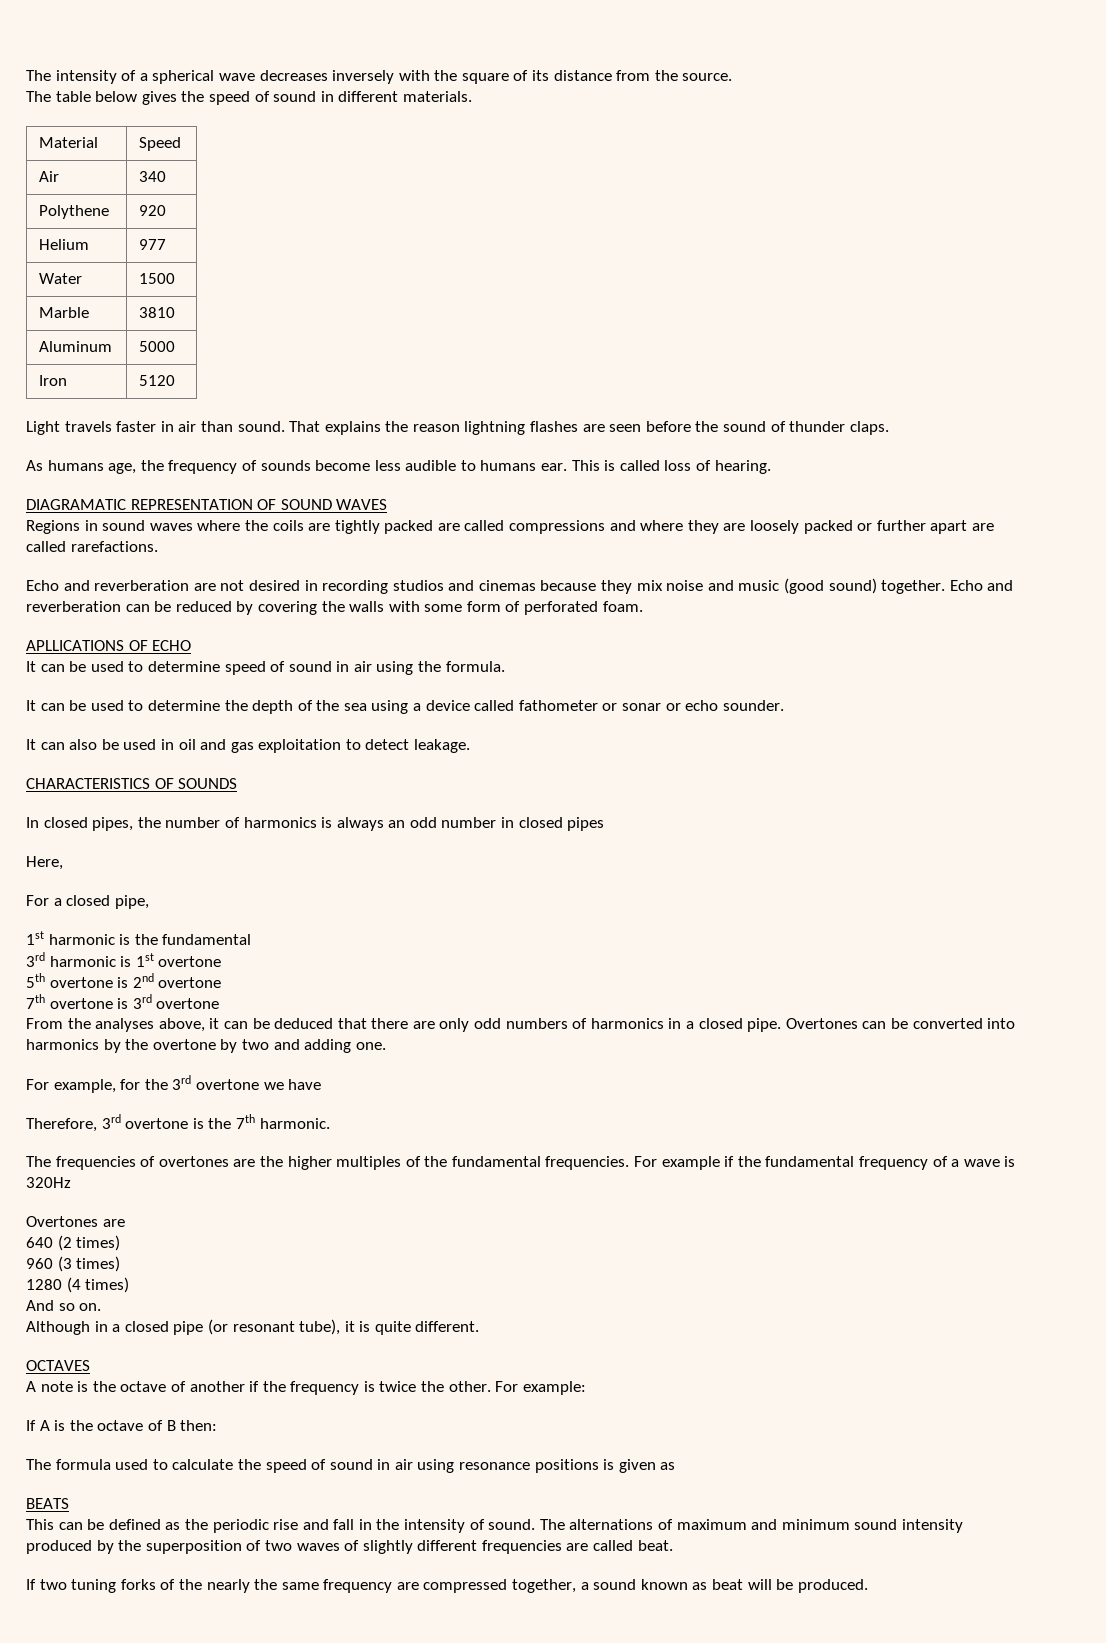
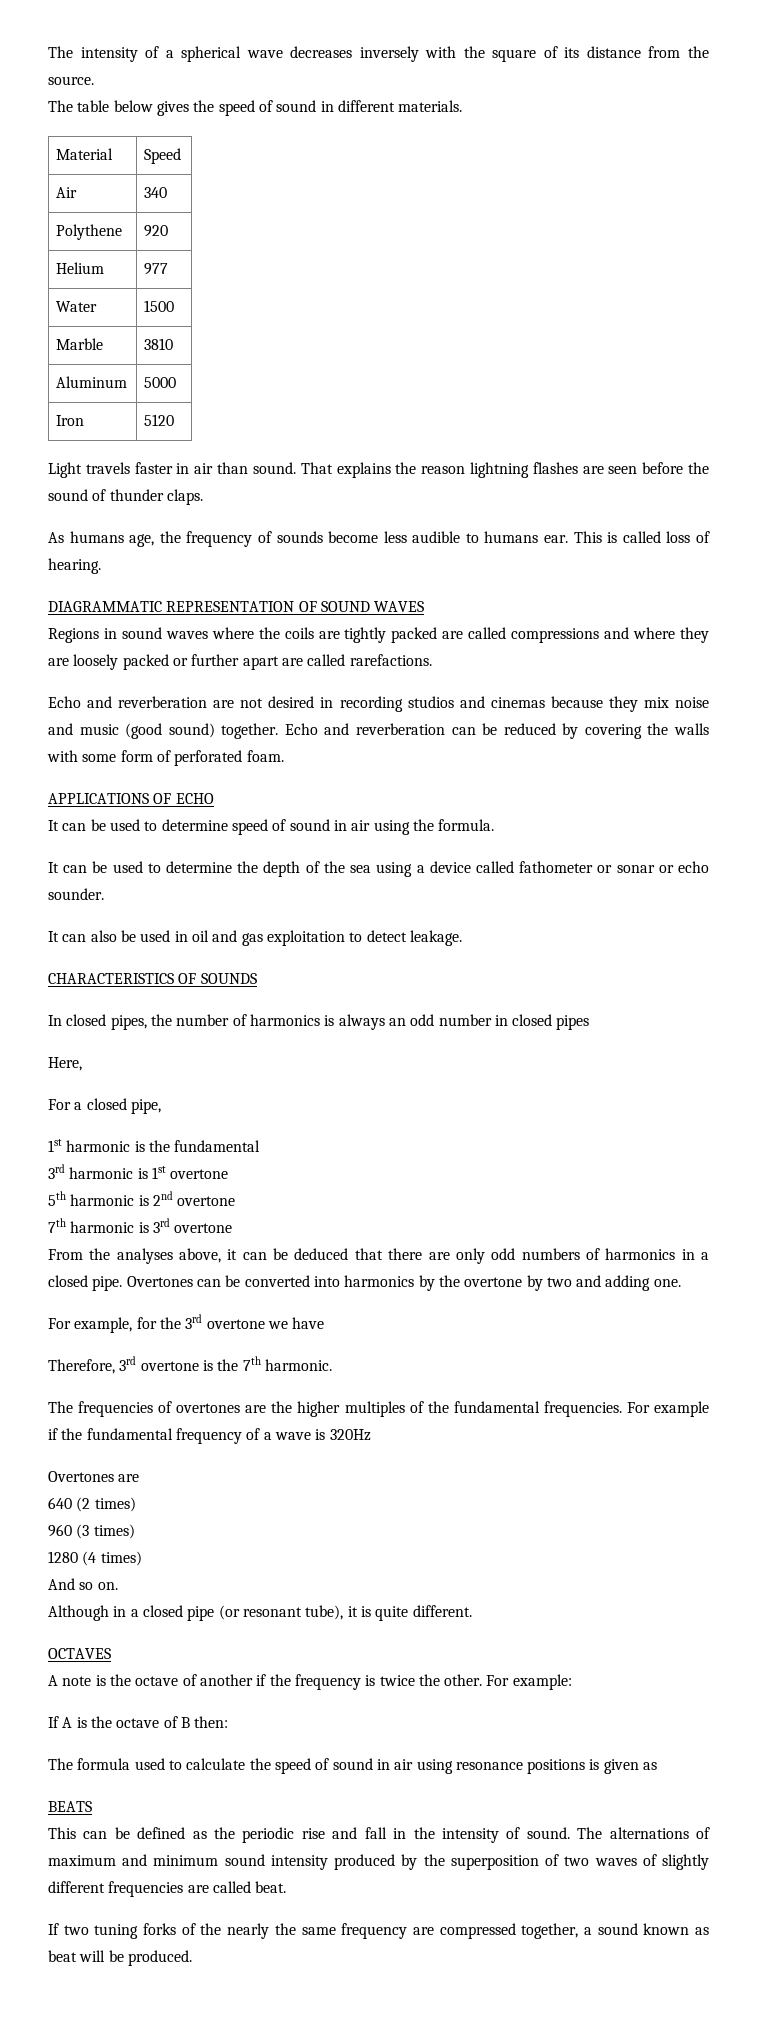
[26,499,126,510] DIAGRAMATIC -> [48,601,162,612] DIAGRAMMATIC
[26,640,124,651] APLLICATIONS -> [48,793,149,804] APPLICATIONS
[49,977,113,988] overtone -> [70,1194,135,1206] harmonic
[49,998,113,1009] overtone -> [70,1221,135,1233] harmonic

